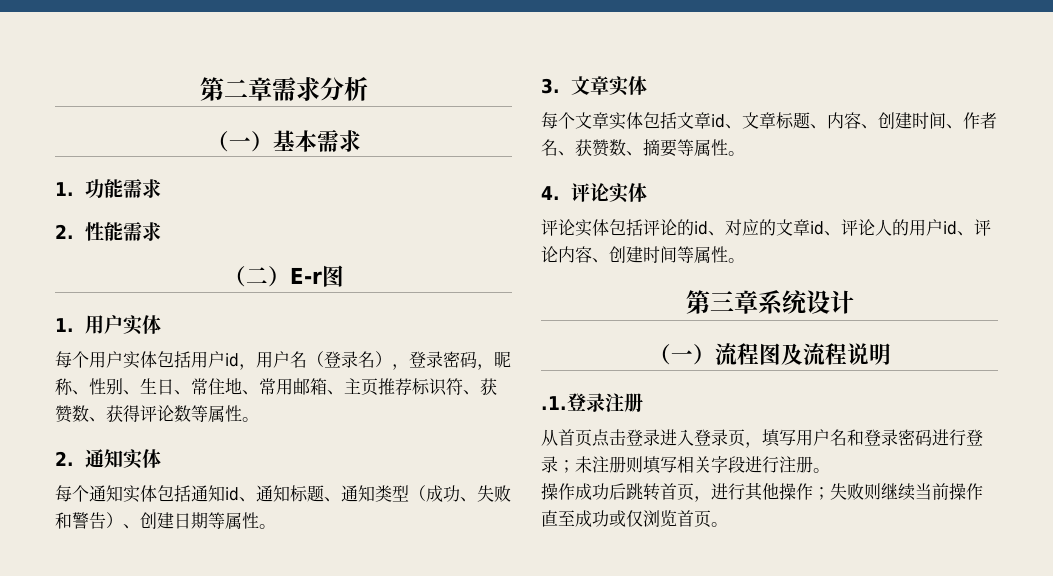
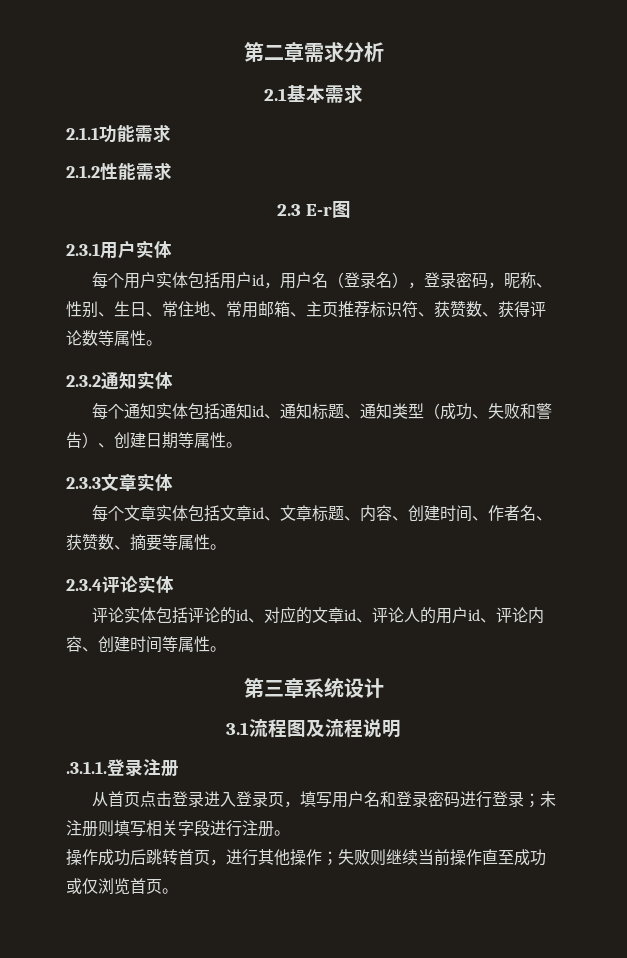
[206,131,273,152] （一） -> [264,88,287,101] 2.1
[55,182,74,196] 1. -> [66,127,99,140] 2.1.1
[55,224,74,239] 2. -> [66,165,100,178] 2.1.2
[223,266,290,287] （二） -> [276,204,301,216] 2.3
[55,318,74,332] 1. -> [66,243,100,256] 2.3.1
[55,451,74,466] 2. -> [66,375,101,387] 2.3.2
[541,78,560,94] 3. -> [66,477,101,489] 2.3.3
[541,186,560,200] 4. -> [66,579,102,591] 2.3.4
[648,344,715,365] （一） -> [226,722,249,735] 3.1
[541,396,567,410] .1. -> [66,761,107,774] .3.1.1.

